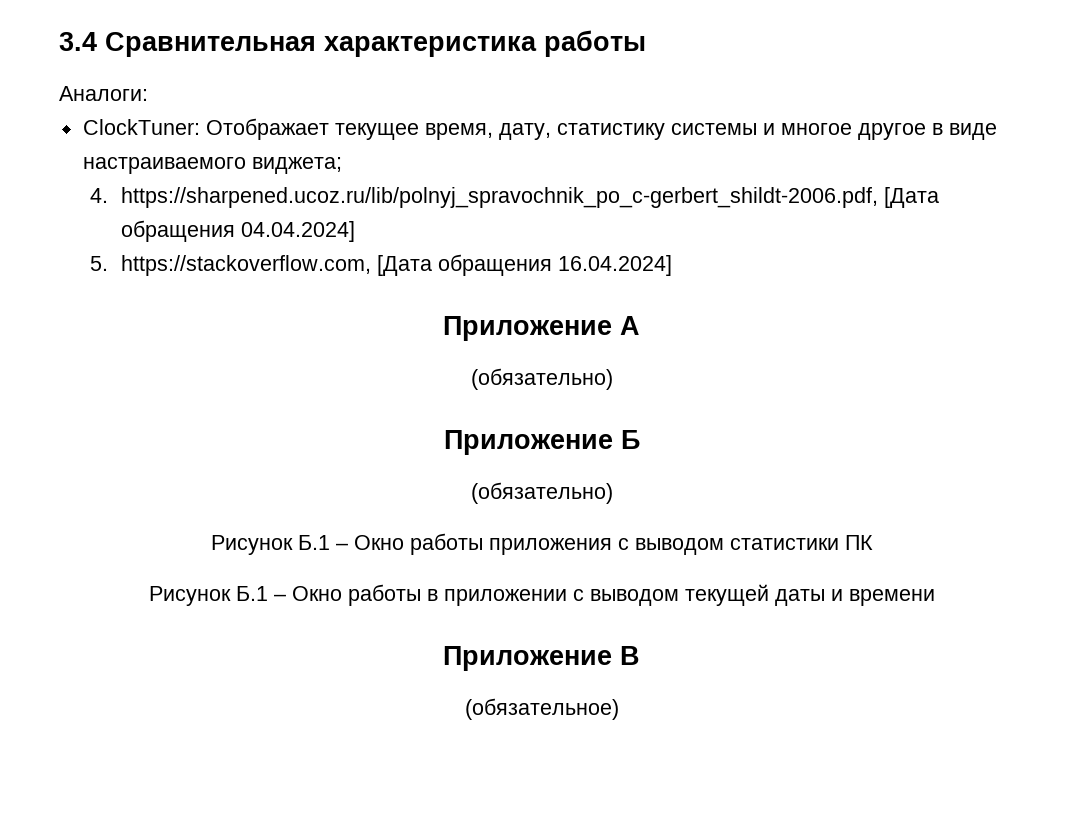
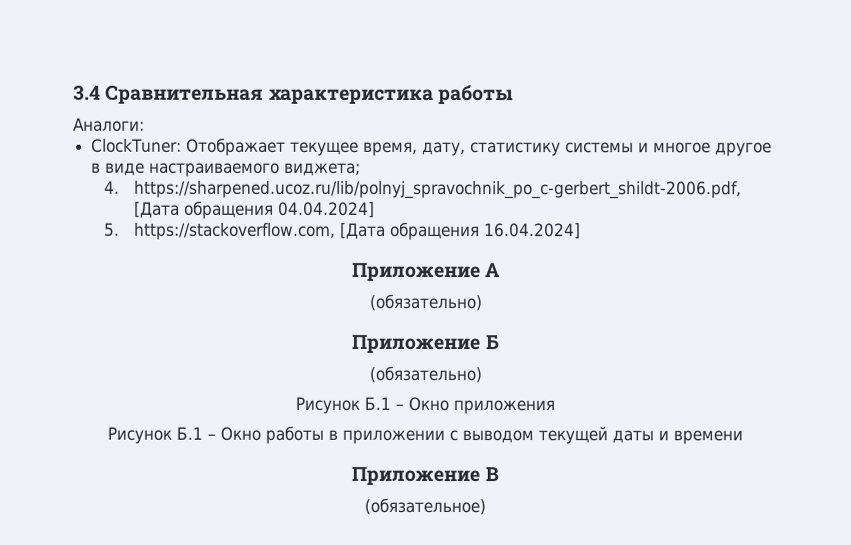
[409,533,483,555] работы -> (449, 404) none
[617,535,873,555] с выводом статистики ПК -> (555, 407) none

